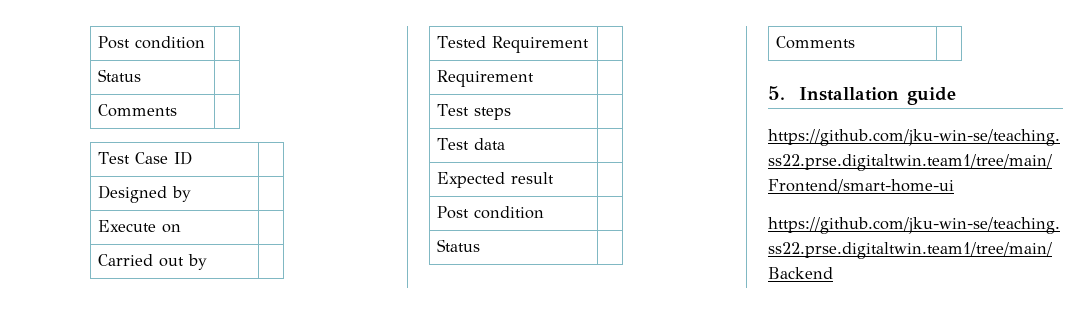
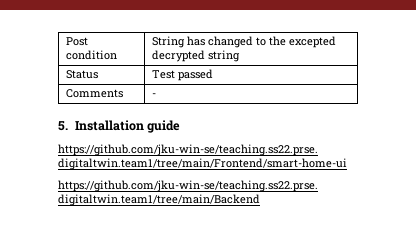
[98,36,206,49] [98,69,142,82] [98,104,178,117] [98,151,193,165] [98,185,192,203] [98,220,182,233] [98,254,208,270] [437,36,590,53] [437,70,535,87] [437,104,512,120] [437,138,506,150] [437,172,555,188] [437,206,545,219] [437,239,481,252] [776,36,856,49] Post condition | // Status | // Comments | // Test Case ID | // Designed by | // Execute on | // Carried out by | // Tested Requirement | // Requirement | // Test steps | // Test data | // Expected result | // Post condition | // Status | // Comments | -> [66,37,89,46] [66,50,118,60] [152,36,337,48] [152,50,241,62] [66,70,99,79] [152,69,214,81] [66,89,124,98] [152,93,157,97] Post condition | String has changed to the excepted decrypted string // Status | Test passed // Comments | -

